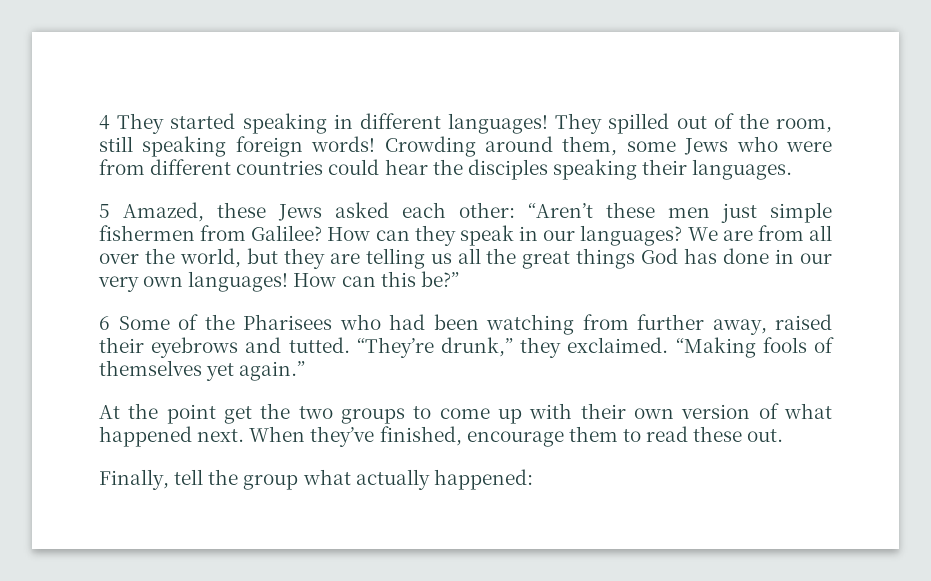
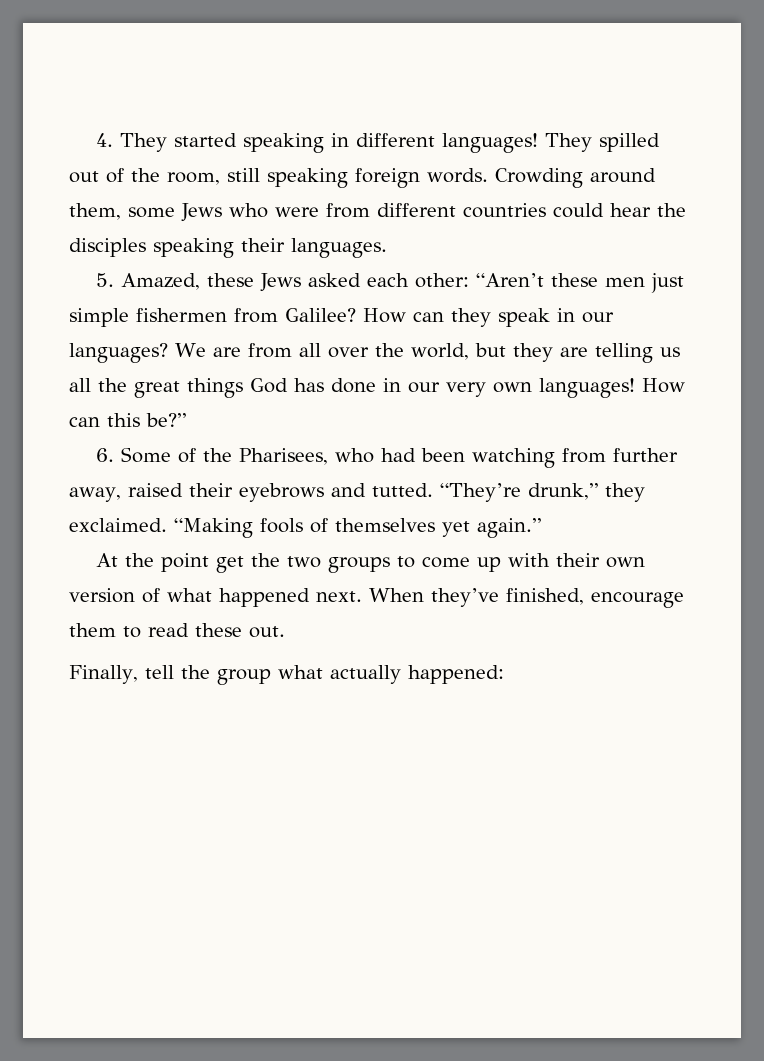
[99,115,110,130] 4 -> [95,133,113,147] 4.
[311,136,376,152] words! -> [427,168,488,183] words.
[99,204,110,218] 5 -> [95,273,114,287] 5.
[99,316,110,330] 6 -> [95,448,114,462] 6.
[243,314,332,330] Pharisees -> [238,448,328,465] Pharisees,

